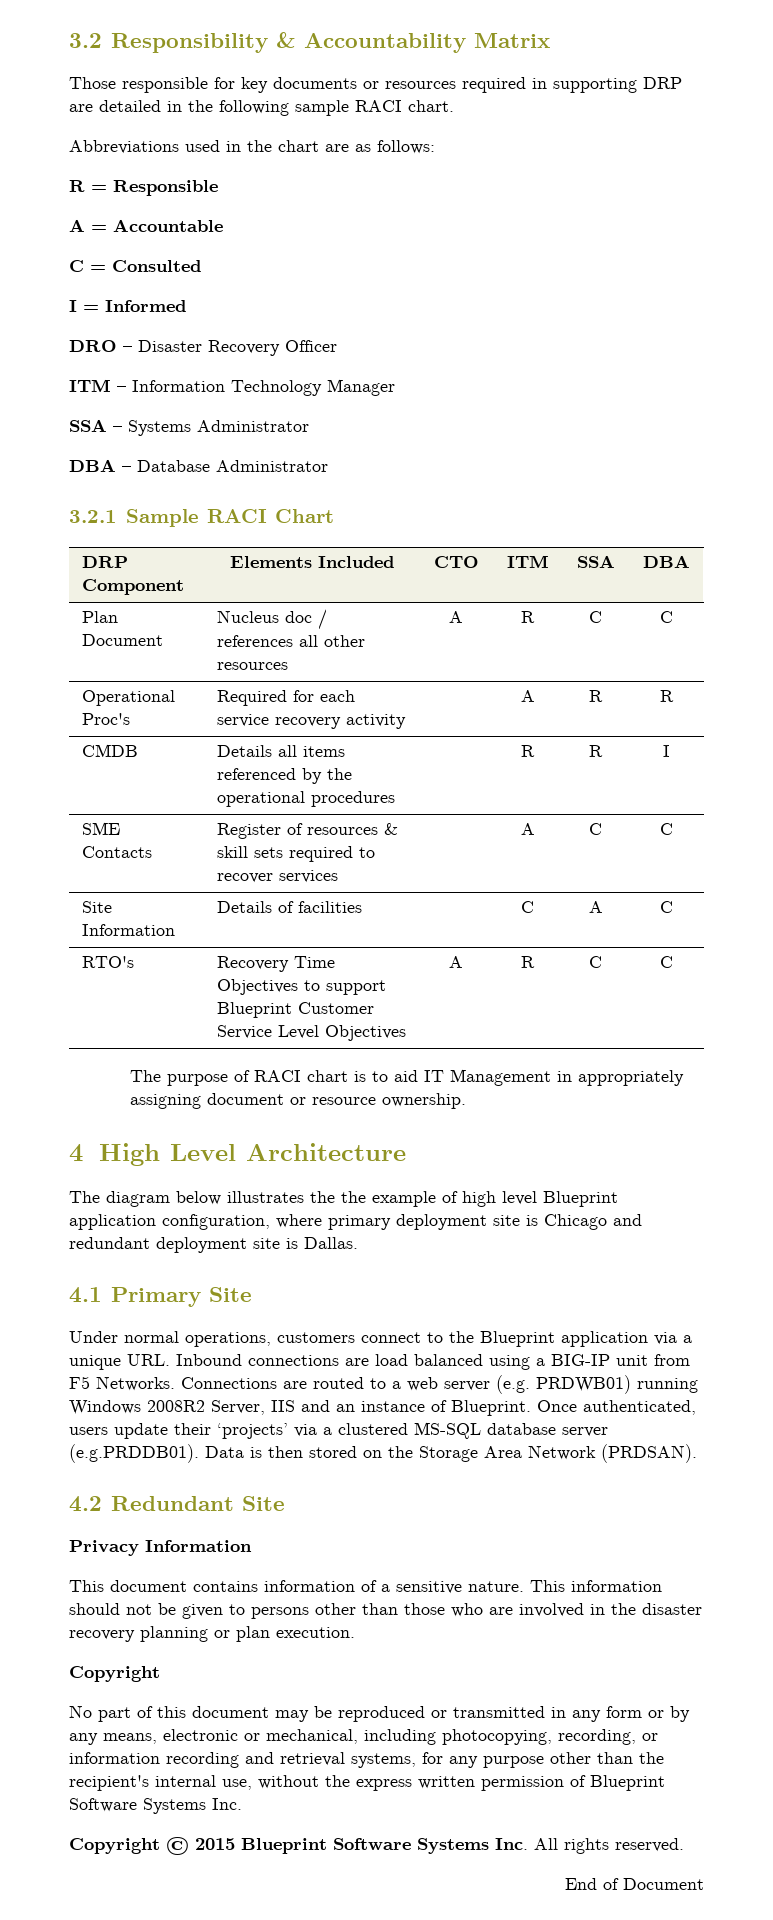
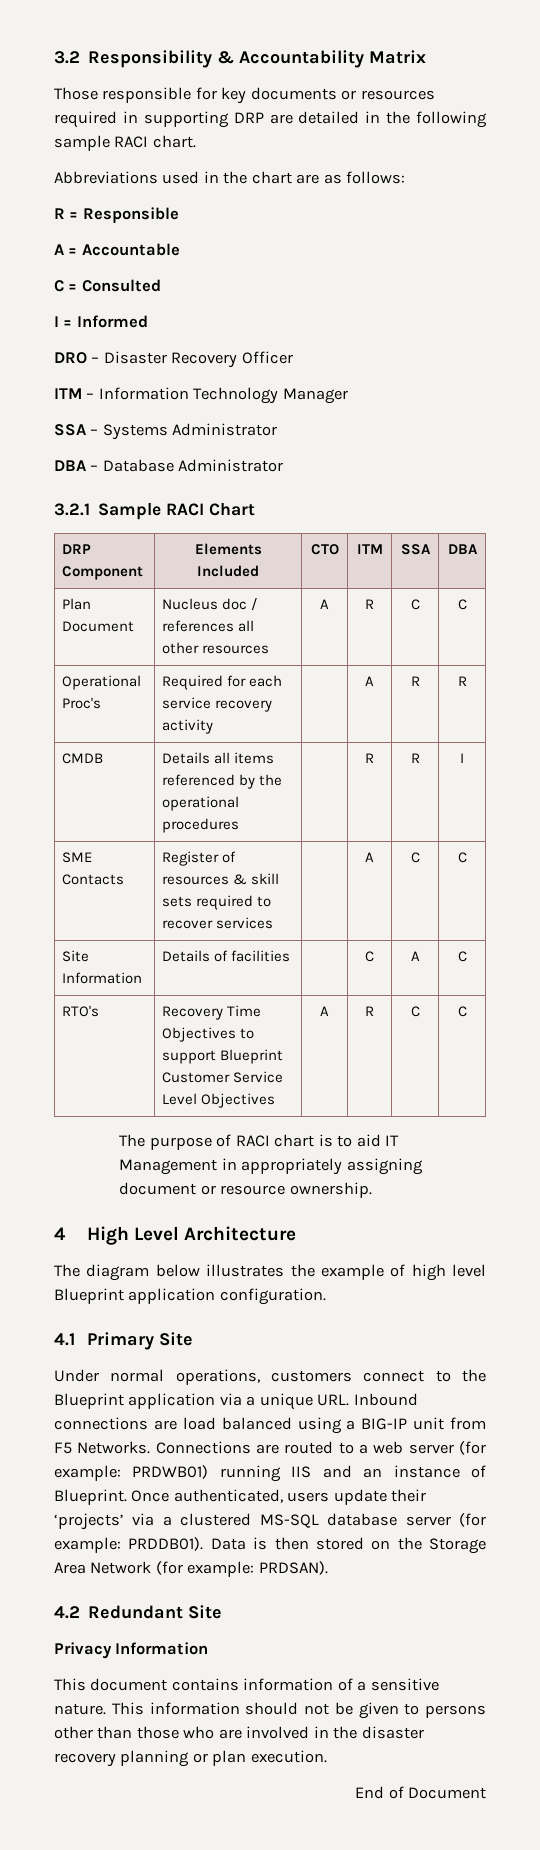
[341,1191,366,1203] the -> (315, 1270) none
[162,1214,642,1230] [69,1237,358,1253] configuration, where primary deployment site is Chicago and redundant deployment site is Dallas. -> [219,1288,326,1305] configuration.
[496,1375,698,1394] [69,1400,265,1415] (e.g. PRDWB01) running Windows 2008R2 Server, -> [458,1441,486,1455] [54,1465,281,1482] (for example: PRDWB01) running
[69,1444,199,1463] (e.g.PRDDB01). -> [459,1513,486,1527] [54,1537,204,1553] (for example: PRDDB01).
[601,1444,697,1463] (PRDSAN). -> [155,1561,328,1577] (for example: PRDSAN).
[69,1666,160,1682] [69,1705,690,1722] [69,1729,658,1745] [69,1752,664,1768] [69,1775,665,1791] [69,1798,242,1814] [69,1837,684,1855] // Copyright // No part of this document may be reproduced or transmitted in any form or by any means, electronic or mechanical, including photocopying, recording, or information recording and retrieval systems, for any purpose other than the recipient's internal use, without the express written permission of Blueprint Software Systems Inc. // Copyright © 2015 Blueprint Software Systems Inc. All rights reserved. -> (327, 1756) none

